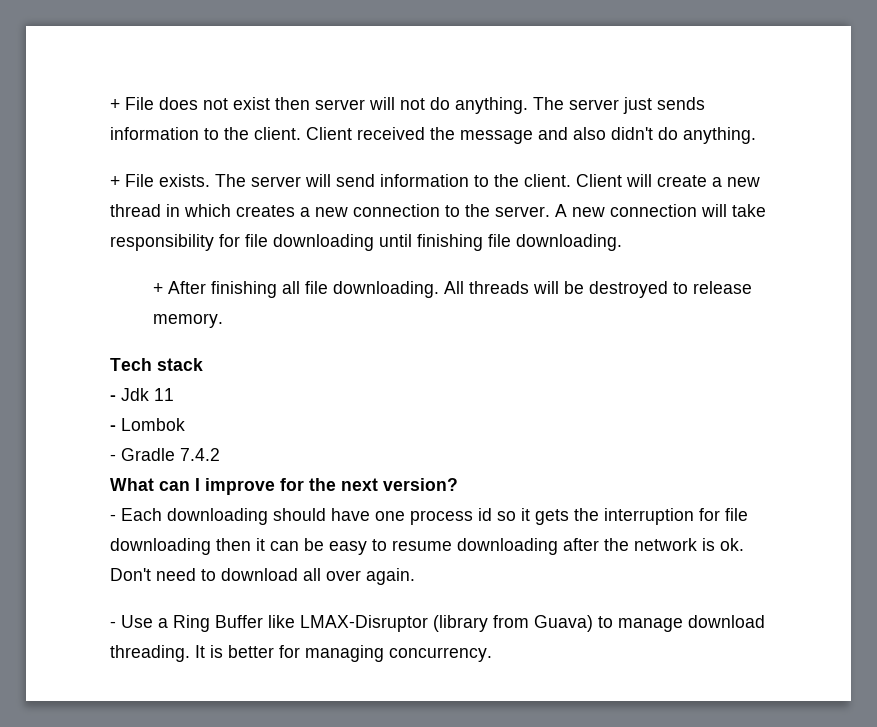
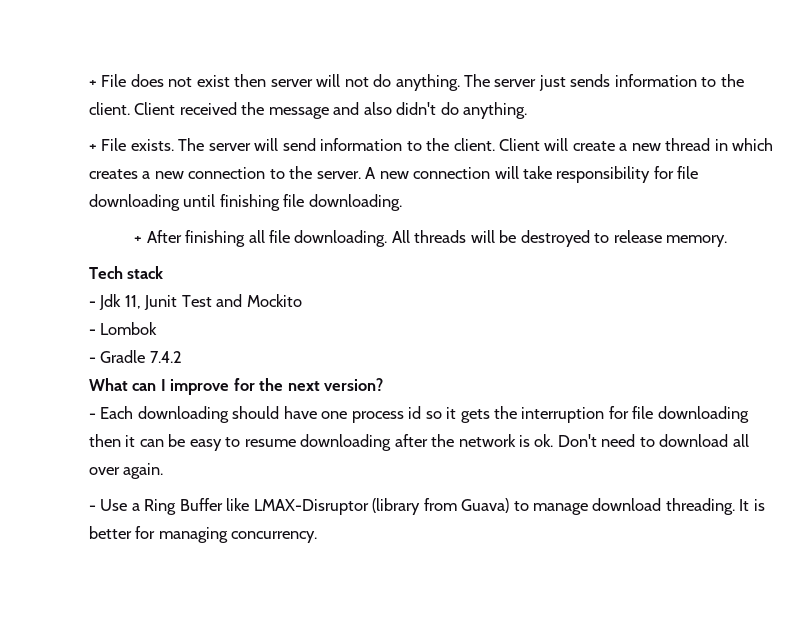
[154,388,174,401] 11 -> [124,294,302,310] 11, Junit Test and Mockito

